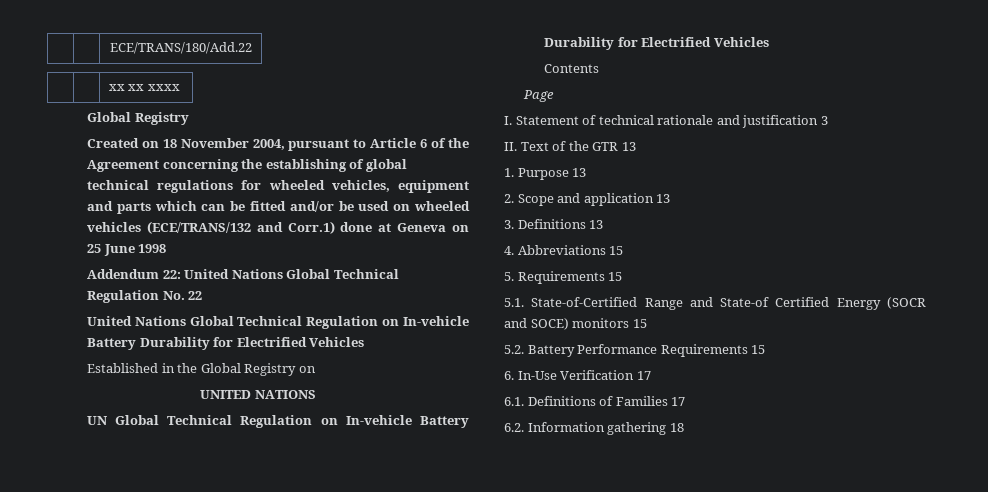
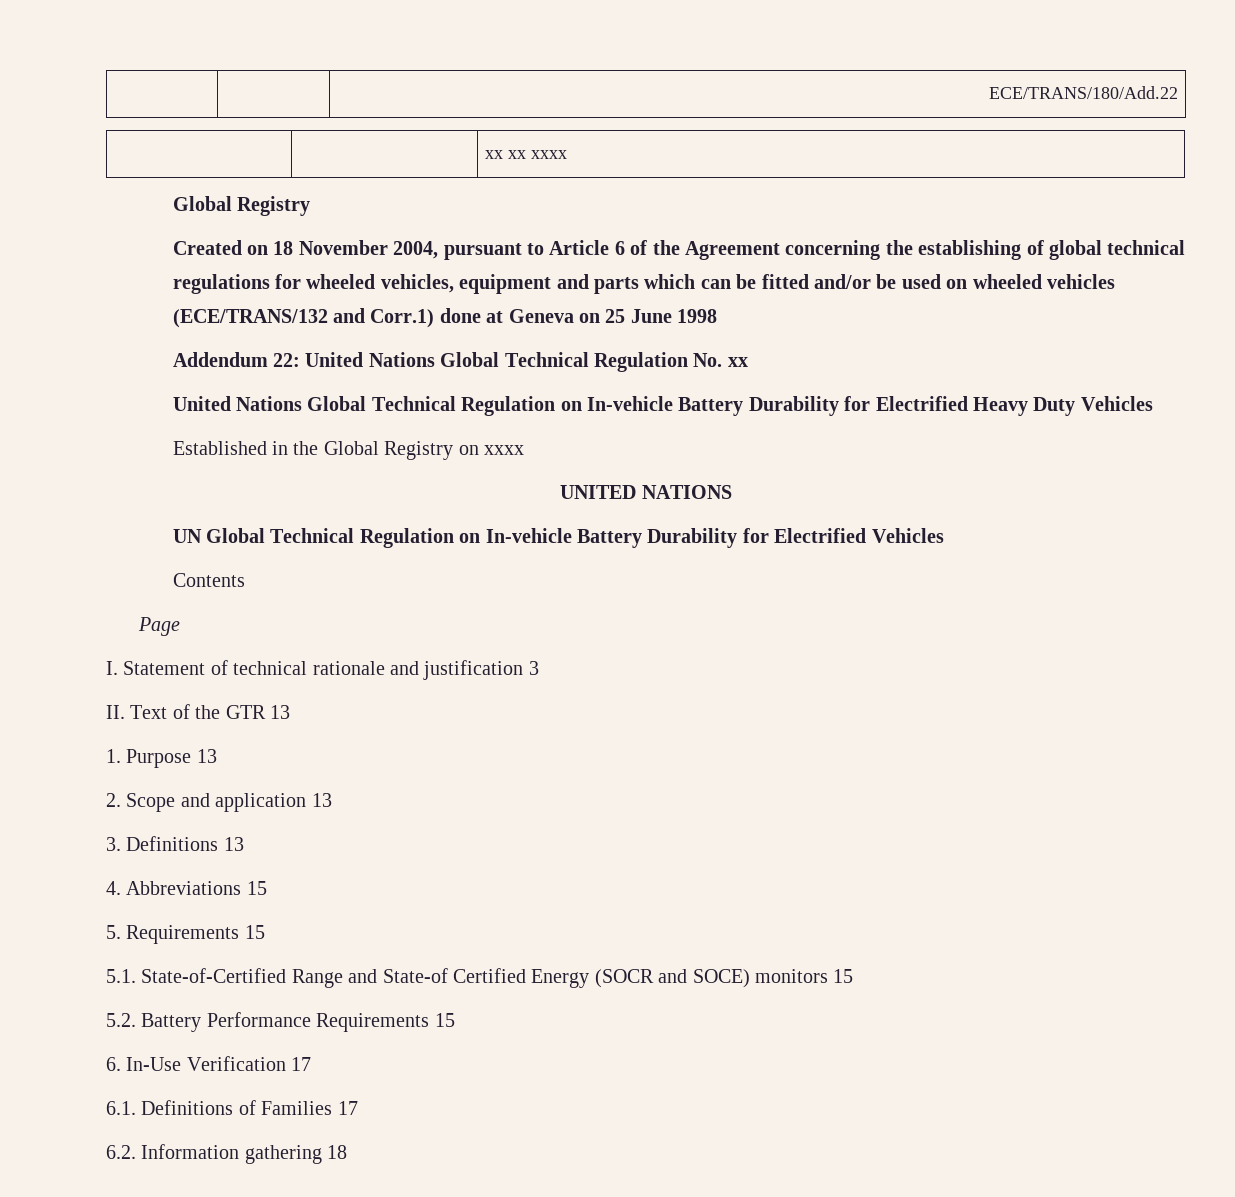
[188,291,203,300] 22 -> [727,357,748,367] xx
(307, 342) none -> [973,397,1076,416] Heavy Duty
(316, 369) none -> [484,445,525,455] xxxx

